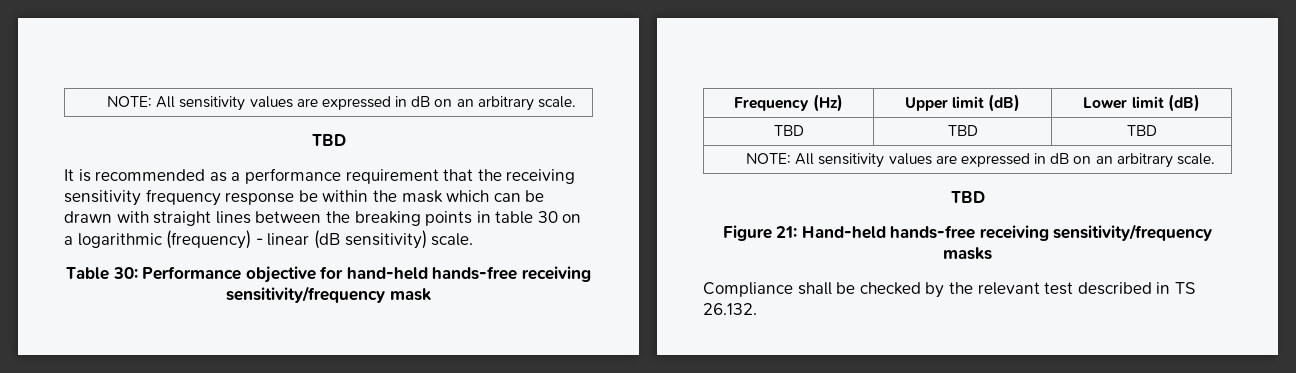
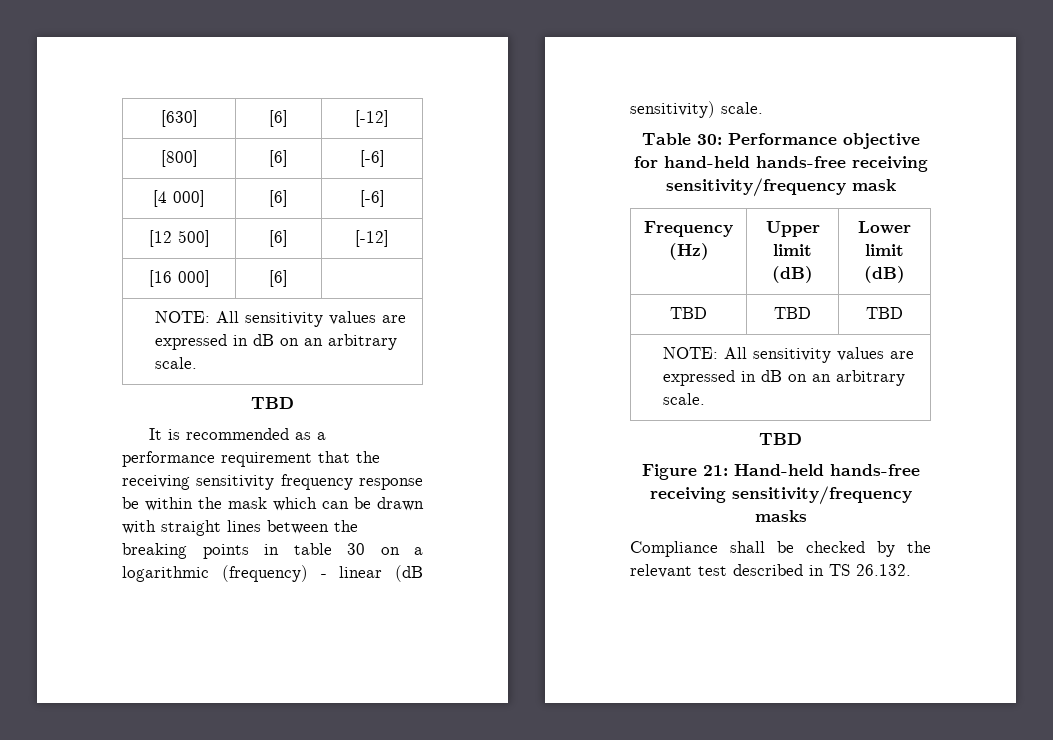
(107, 101) none -> [160,110,198,127] [269,110,288,127] [355,110,389,127] [160,150,198,167] [269,150,288,167] [359,150,385,167] [153,190,205,207] [269,190,288,207] [359,190,385,207] [148,230,210,247] [269,230,288,247] [355,230,389,247] [148,270,210,287] [269,270,288,287] [630] | [6] | [-12] // [800] | [6] | [-6] // [4 000] | [6] | [-6] // [12 500] | [6] | [-12] // [16 000] | [6] | //

